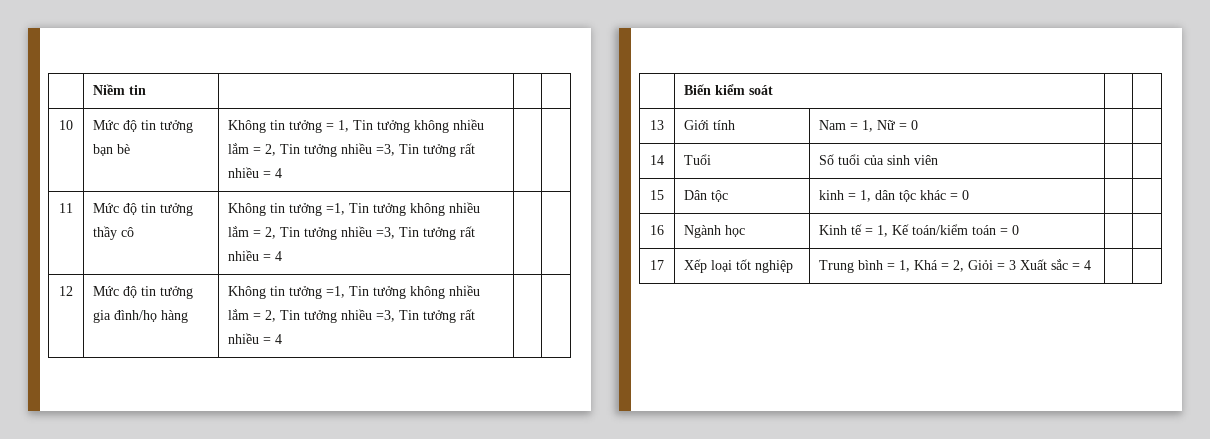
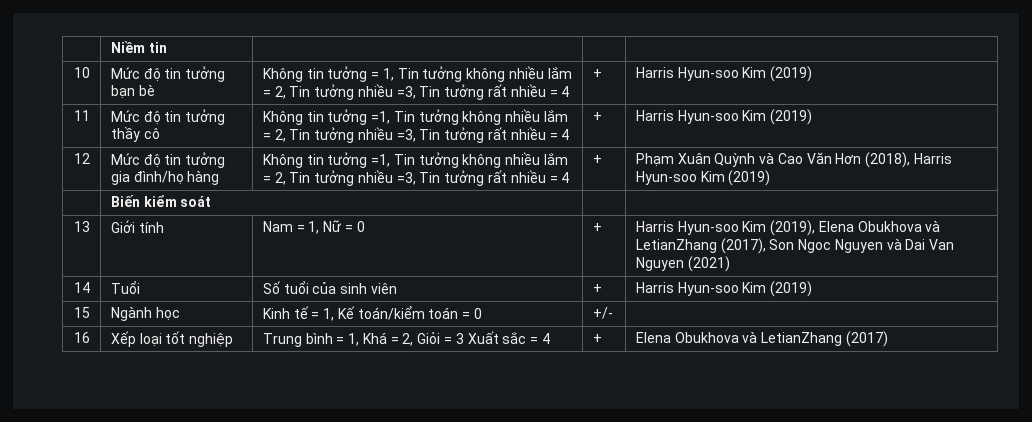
(283, 173) | -> [592,69,602,78] [635,66,813,82] + | Harris Hyun-soo Kim (2019)
(283, 256) | -> [592,112,602,121] [635,109,813,125] + | Harris Hyun-soo Kim (2019)
(283, 339) | -> [592,155,602,164] [635,152,952,168] [635,170,771,186] + | Phạm Xuân Quỳnh và Cao Văn Hơn (2018), Harris Hyun-soo Kim (2019)
(919, 125) | -> [592,223,602,232] [635,220,941,236] [635,238,955,254] [635,256,730,272] + | Harris Hyun-soo Kim (2019), Elena Obukhova và LetianZhang (2017), Son Ngoc Nguyen và Dai Van Nguyen (2021)
[650,190,664,200] [684,190,729,202] [819,190,970,202] [650,225,664,235] | // 15 | Dân tộc | kinh = 1, dân tộc khác = 0 | | // 16 -> [592,284,602,293] [635,281,813,297] [73,307,90,318] + | Harris Hyun-soo Kim (2019) // 15
[650,260,664,270] | // 17 -> [592,307,613,319] [73,332,90,343] +/- | // 16
(1092, 265) | -> [592,334,602,343] [635,331,888,347] + | Elena Obukhova và LetianZhang (2017)

